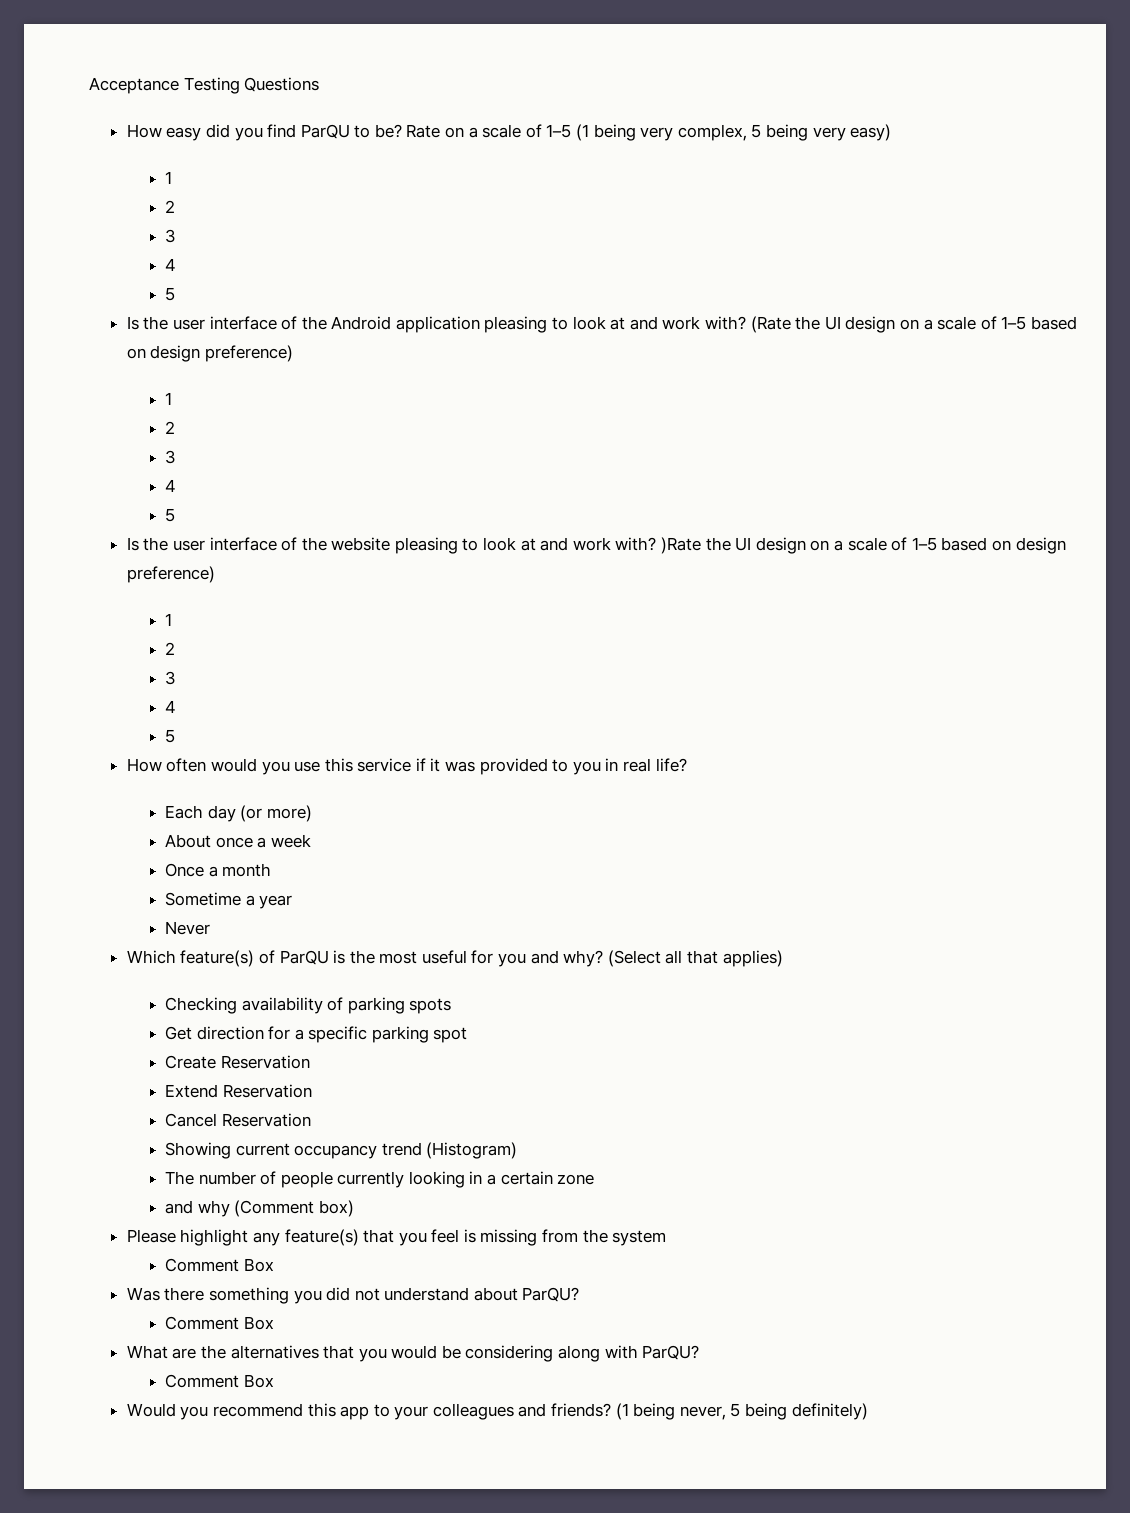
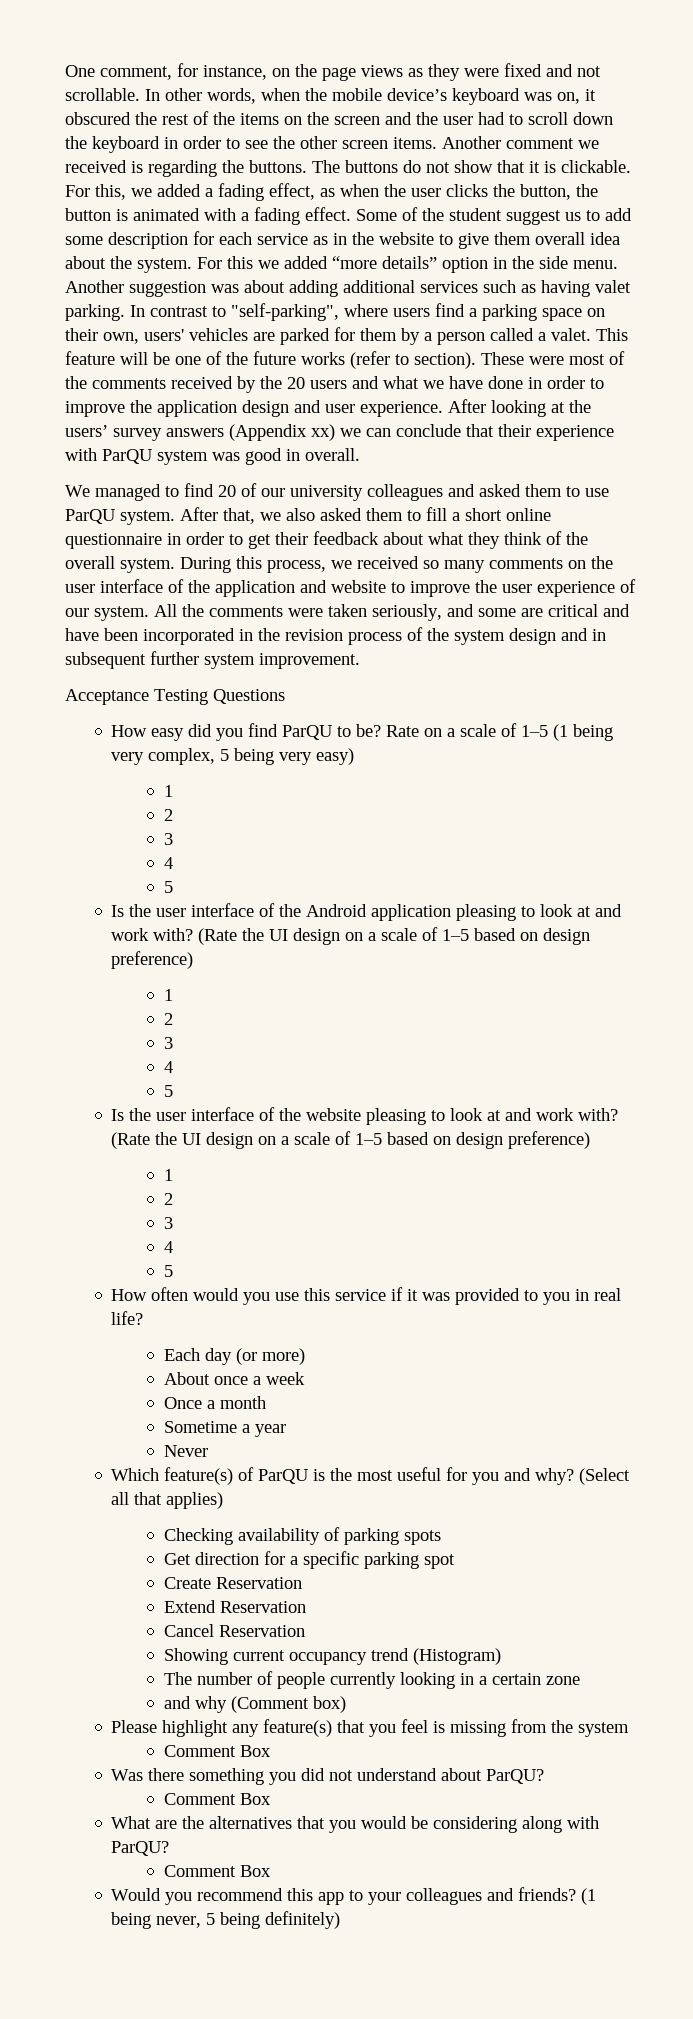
(89, 85) none -> [65,63,601,81] [65,88,596,105] [65,111,613,125] [65,136,599,153] [65,160,631,177] [65,183,598,201] [65,207,632,225] [65,231,620,249] [65,256,618,273] [65,280,631,297] [65,303,605,321] [65,327,628,345] [65,351,625,369] [65,376,604,393] [65,399,591,417] [65,424,614,441] [65,448,360,465] [65,483,609,501] [65,507,551,525] [65,531,588,549] [65,556,613,573] [65,579,636,597] [65,604,630,621] [65,627,606,645] [65,651,360,669] One comment, for instance, on the page views as they were fixed and not scrollable. In other words, when the mobile device’s keyboard was on, it obscured the rest of the items on the screen and the user had to scroll down the keyboard in order to see the other screen items. Another comment we received is regarding the buttons. The buttons do not show that it is clickable. For this, we added a fading effect, as when the user clicks the button, the button is animated with a fading effect. Some of the student suggest us to add some description for each service as in the website to give them overall idea about the system. For this we added “more details” option in the side menu. Another suggestion was about adding additional services such as having valet parking. In contrast to "self-parking", where users find a parking space on their own, users' vehicles are parked for them by a person called a valet. This feature will be one of the future works (refer to section). These were most of the comments received by the 20 users and what we have done in order to improve the application design and user experience. After looking at the users’ survey answers (Appendix xx) we can conclude that their experience with ParQU system was good in overall. // We managed to find 20 of our university colleagues and asked them to use ParQU system. After that, we also asked them to fill a short online questionnaire in order to get their feedback about what they think of the overall system. During this process, we received so many comments on the user interface of the application and website to improve the user experience of our system. All the comments were taken seriously, and some are critical and have been incorporated in the revision process of the system design and in subsequent further system improvement. //
[661,537,702,554] )Rate -> [111,1132,151,1149] (Rate

